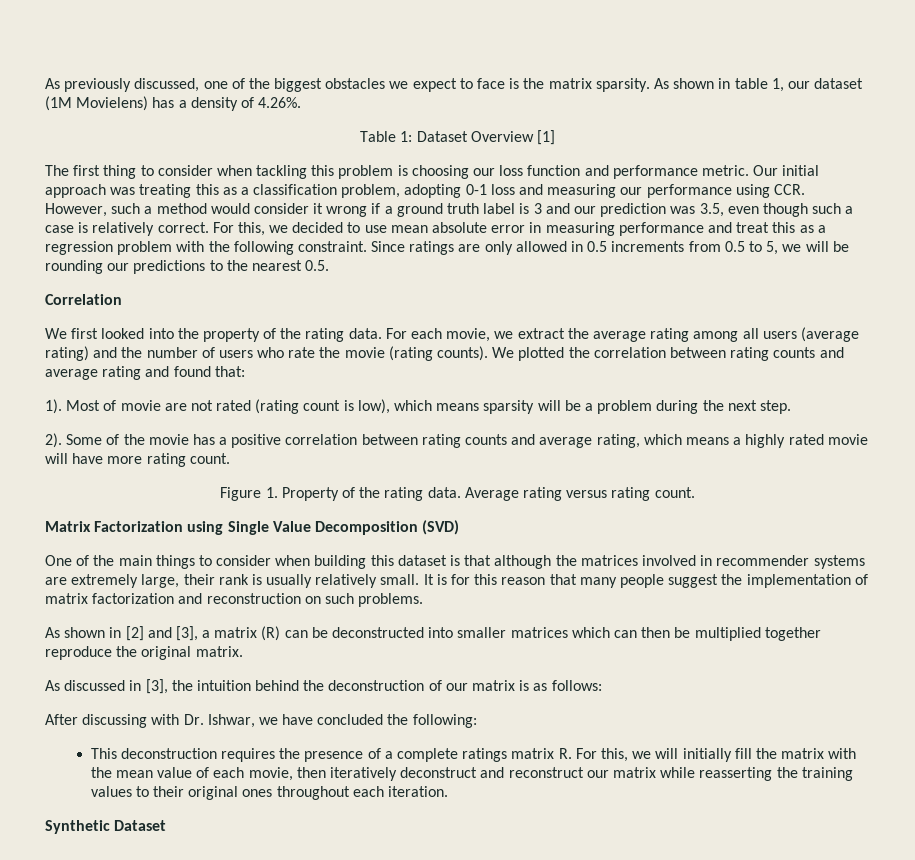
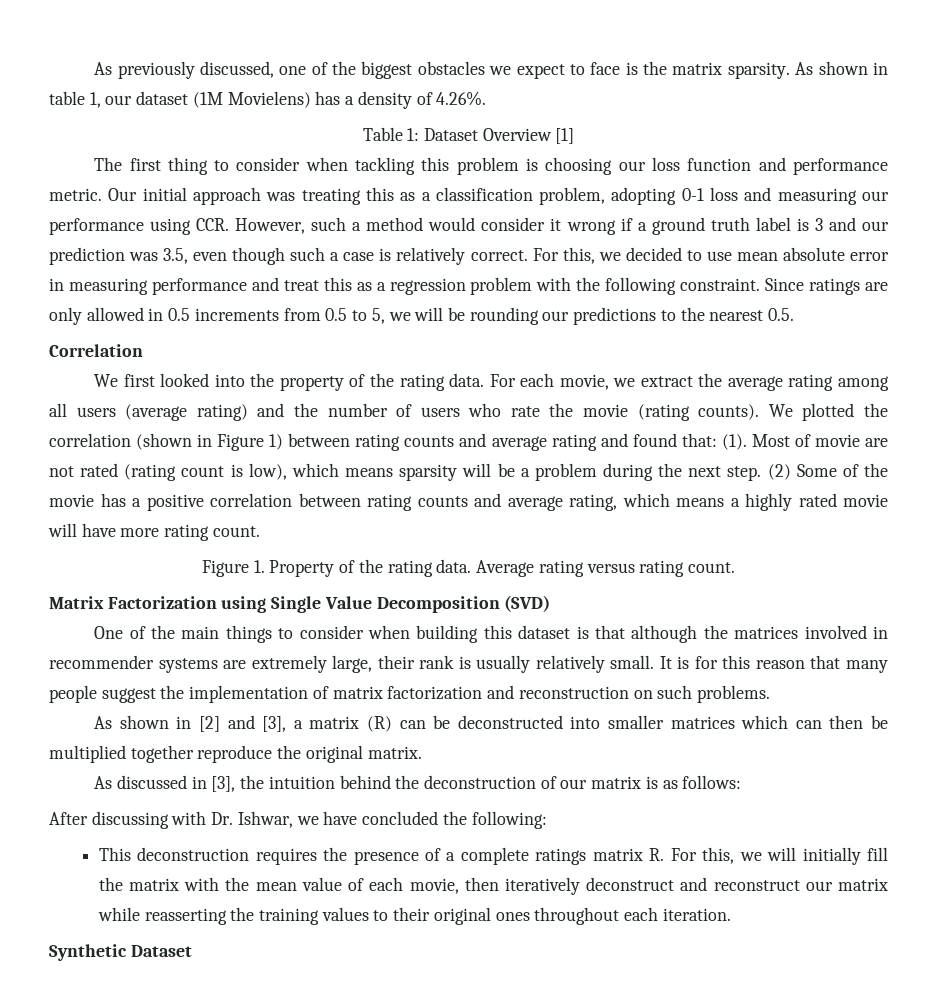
(666, 352) none -> [136,433,284,451] (shown in Figure 1)
[45,399,62,414] // 1). -> [721,434,747,450] (1).
[45,433,62,448] // 2). -> [767,464,791,480] (2)

